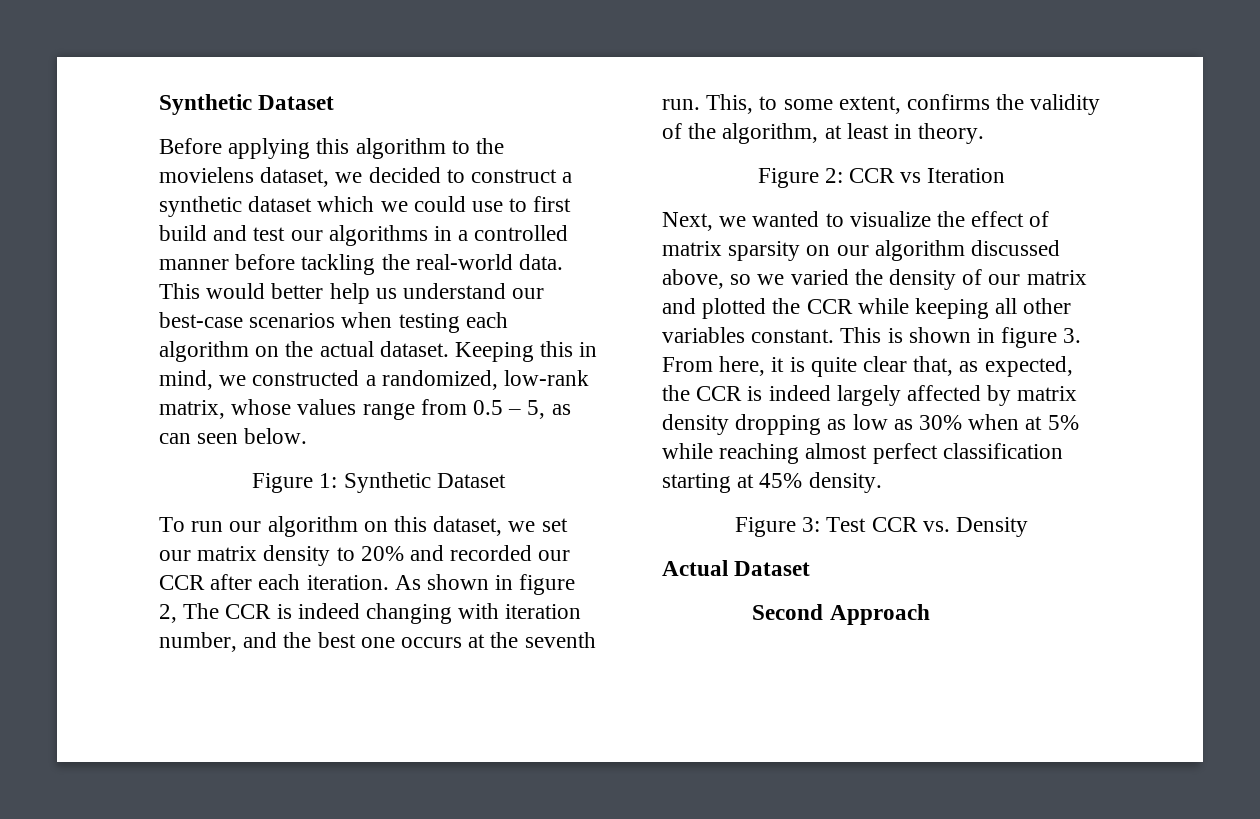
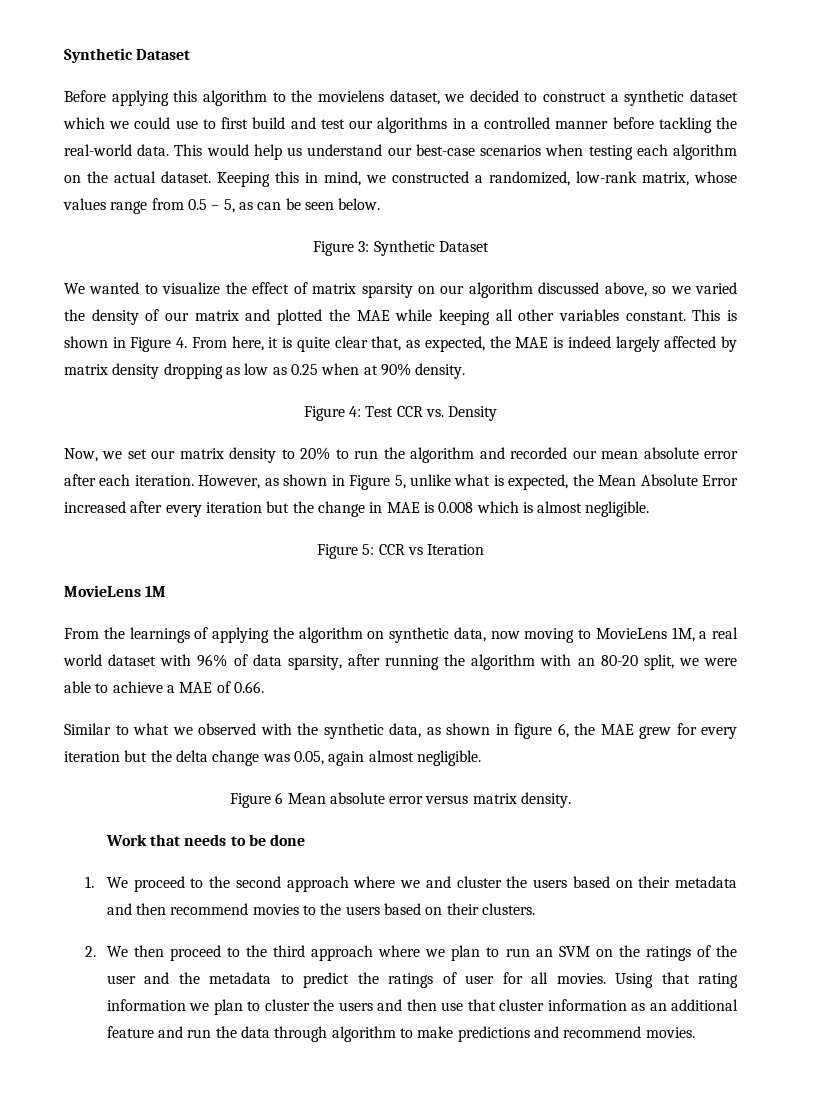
[271,283,324,299] better -> (249, 150) none
(191, 438) none -> [285,198,301,210] be
[319,472,506,493] [159,516,568,537] [159,545,571,566] [159,574,576,595] [159,603,582,624] [159,632,596,652] [662,94,1101,115] [662,123,985,144] [757,168,1006,188] [662,212,747,231] 1: Synthetic Dataset // To run our algorithm on this dataset, we set our matrix density to 20% and recorded our CCR after each iteration. As shown in figure 2, The CCR is indeed changing with iteration number, and the best one occurs at the seventh run. This, to some extent, confirms the validity of the algorithm, at least in theory. // Figure 2: CCR vs Iteration // Next, we -> [358,240,489,256] [64,283,85,294] 3: Synthetic Dataset // We
[806,299,853,314] CCR -> [356,310,390,321] MAE
[1001,327,1082,348] figure 3. -> [130,337,188,352] Figure 4.
[696,386,743,401] CCR -> [515,337,549,348] MAE
[919,415,963,430] 30% -> [290,364,318,375] 0.25
[1047,415,1079,430] [662,443,1063,464] [662,473,803,493] 5% while reaching almost perfect classification starting at 45% -> [380,363,411,376] 90%
[802,517,821,532] 3: -> [349,406,362,417] 4:
[662,560,811,576] [752,604,930,625] Actual Dataset // Second Approach -> [64,447,738,463] [64,474,738,490] [64,501,650,517] [316,544,485,559] [64,585,167,597] [64,627,738,643] [63,654,737,670] [64,681,264,693] [64,723,737,739] [64,750,481,766] [229,792,572,808] [105,834,306,846] [85,876,737,892] [106,903,536,915] [85,945,738,961] [106,972,738,988] [106,999,738,1015] [106,1026,695,1042] Now, we set our matrix density to 20% to run the algorithm and recorded our mean absolute error after each iteration. However, as shown in Figure 5, unlike what is expected, the Mean Absolute Error increased after every iteration but the change in MAE is 0.008 which is almost negligible. // Figure 5: CCR vs Iteration // MovieLens 1M // From the learnings of applying the algorithm on synthetic data, now moving to MovieLens 1M, a real world dataset with 96% of data sparsity, after running the algorithm with an 80-20 split, we were able to achieve a MAE of 0.66. // Similar to what we observed with the synthetic data, as shown in figure 6, the MAE grew for every iteration but the delta change was 0.05, again almost negligible. // Figure 6 Mean absolute error versus matrix density. // Work that needs to be done // 1. We proceed to the second approach where we and cluster the users based on their metadata and then recommend movies to the users based on their clusters. // 2. We then proceed to the third approach where we plan to run an SVM on the ratings of the user and the metadata to predict the ratings of user for all movies. Using that rating information we plan to cluster the users and then use that cluster information as an additional feature and run the data through algorithm to make predictions and recommend movies.

